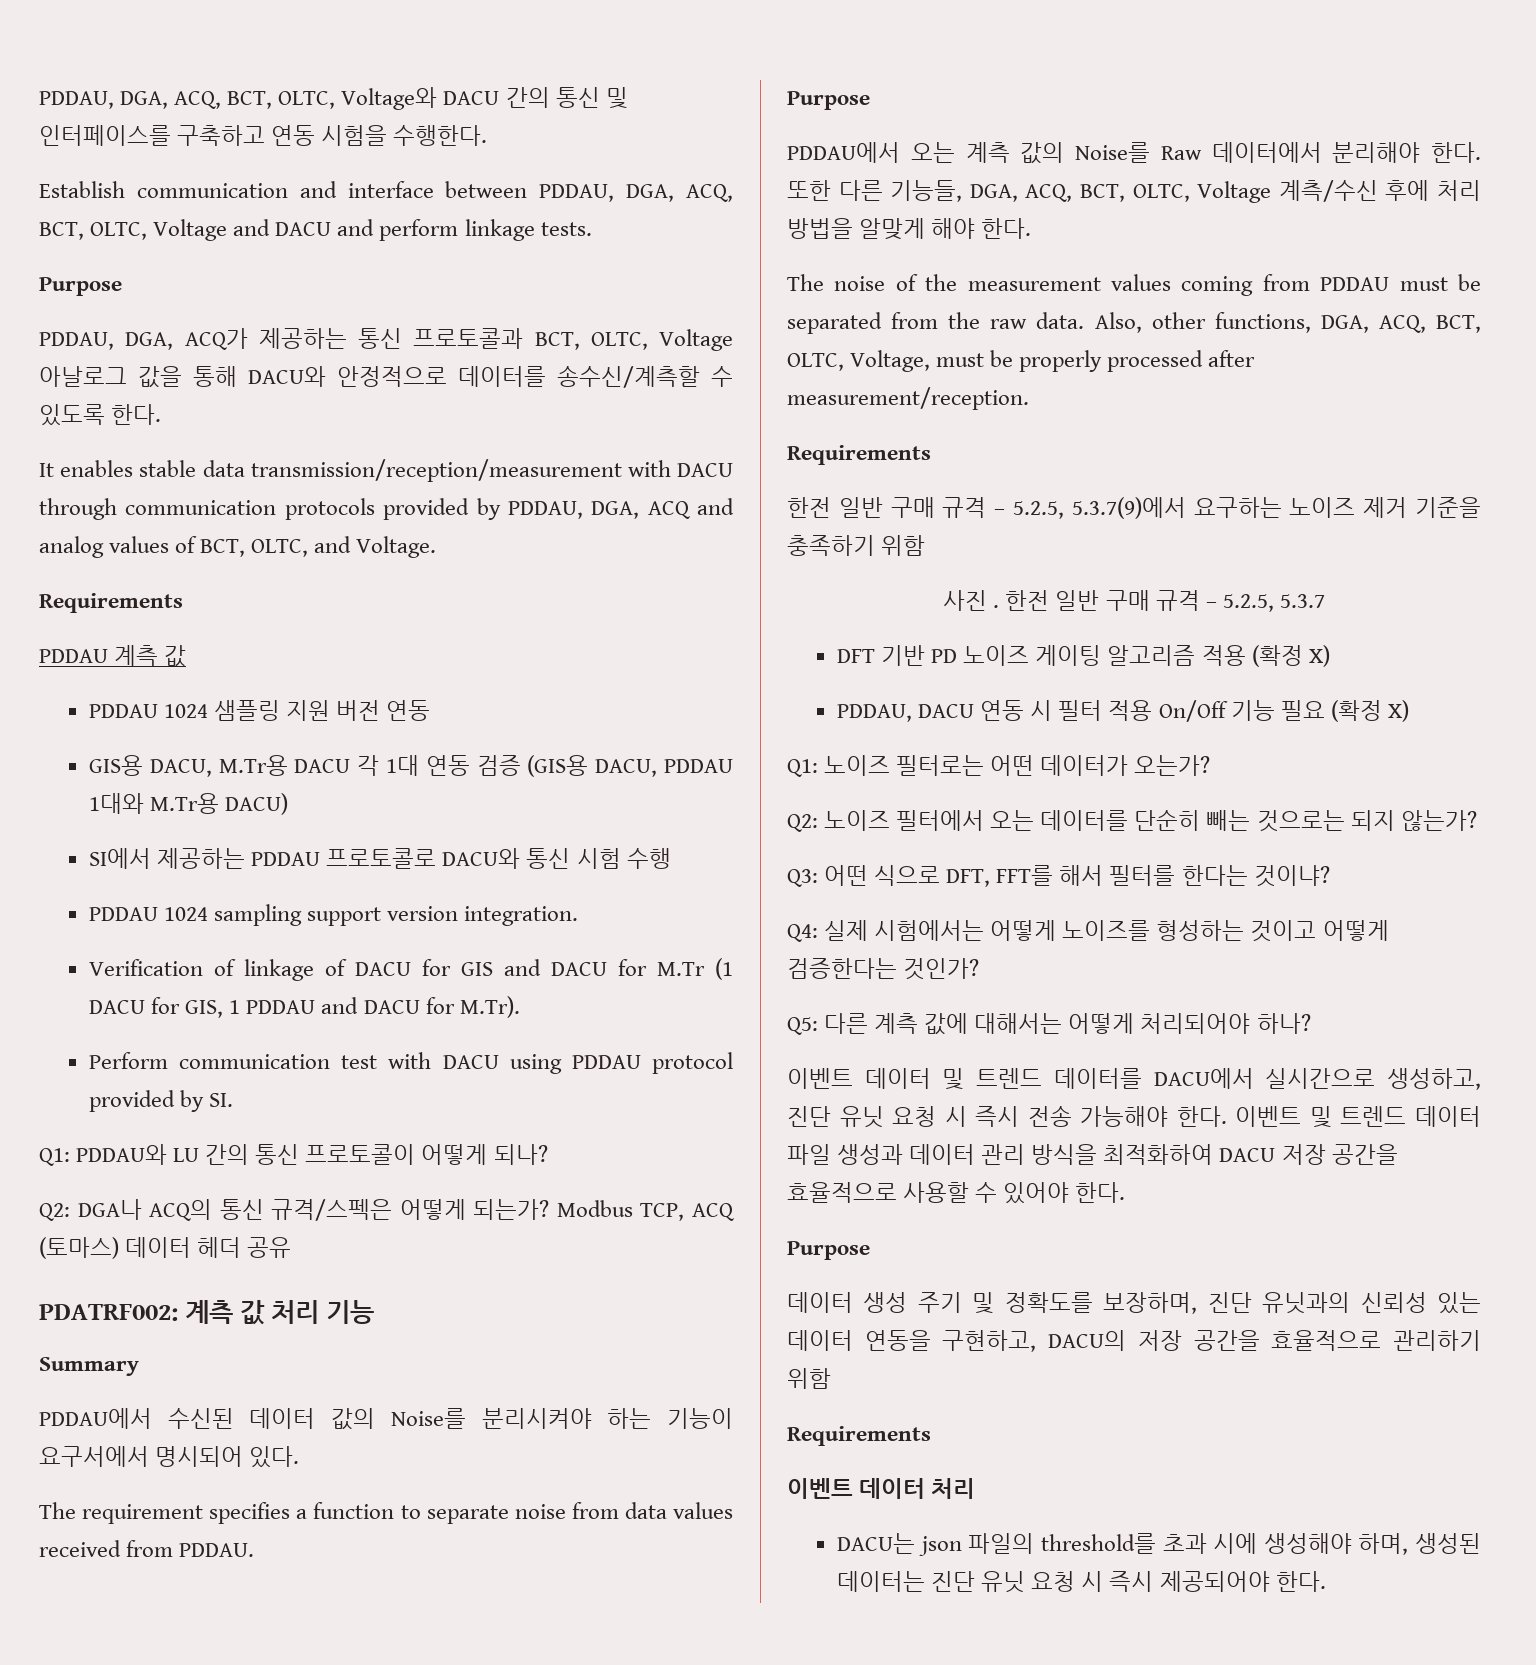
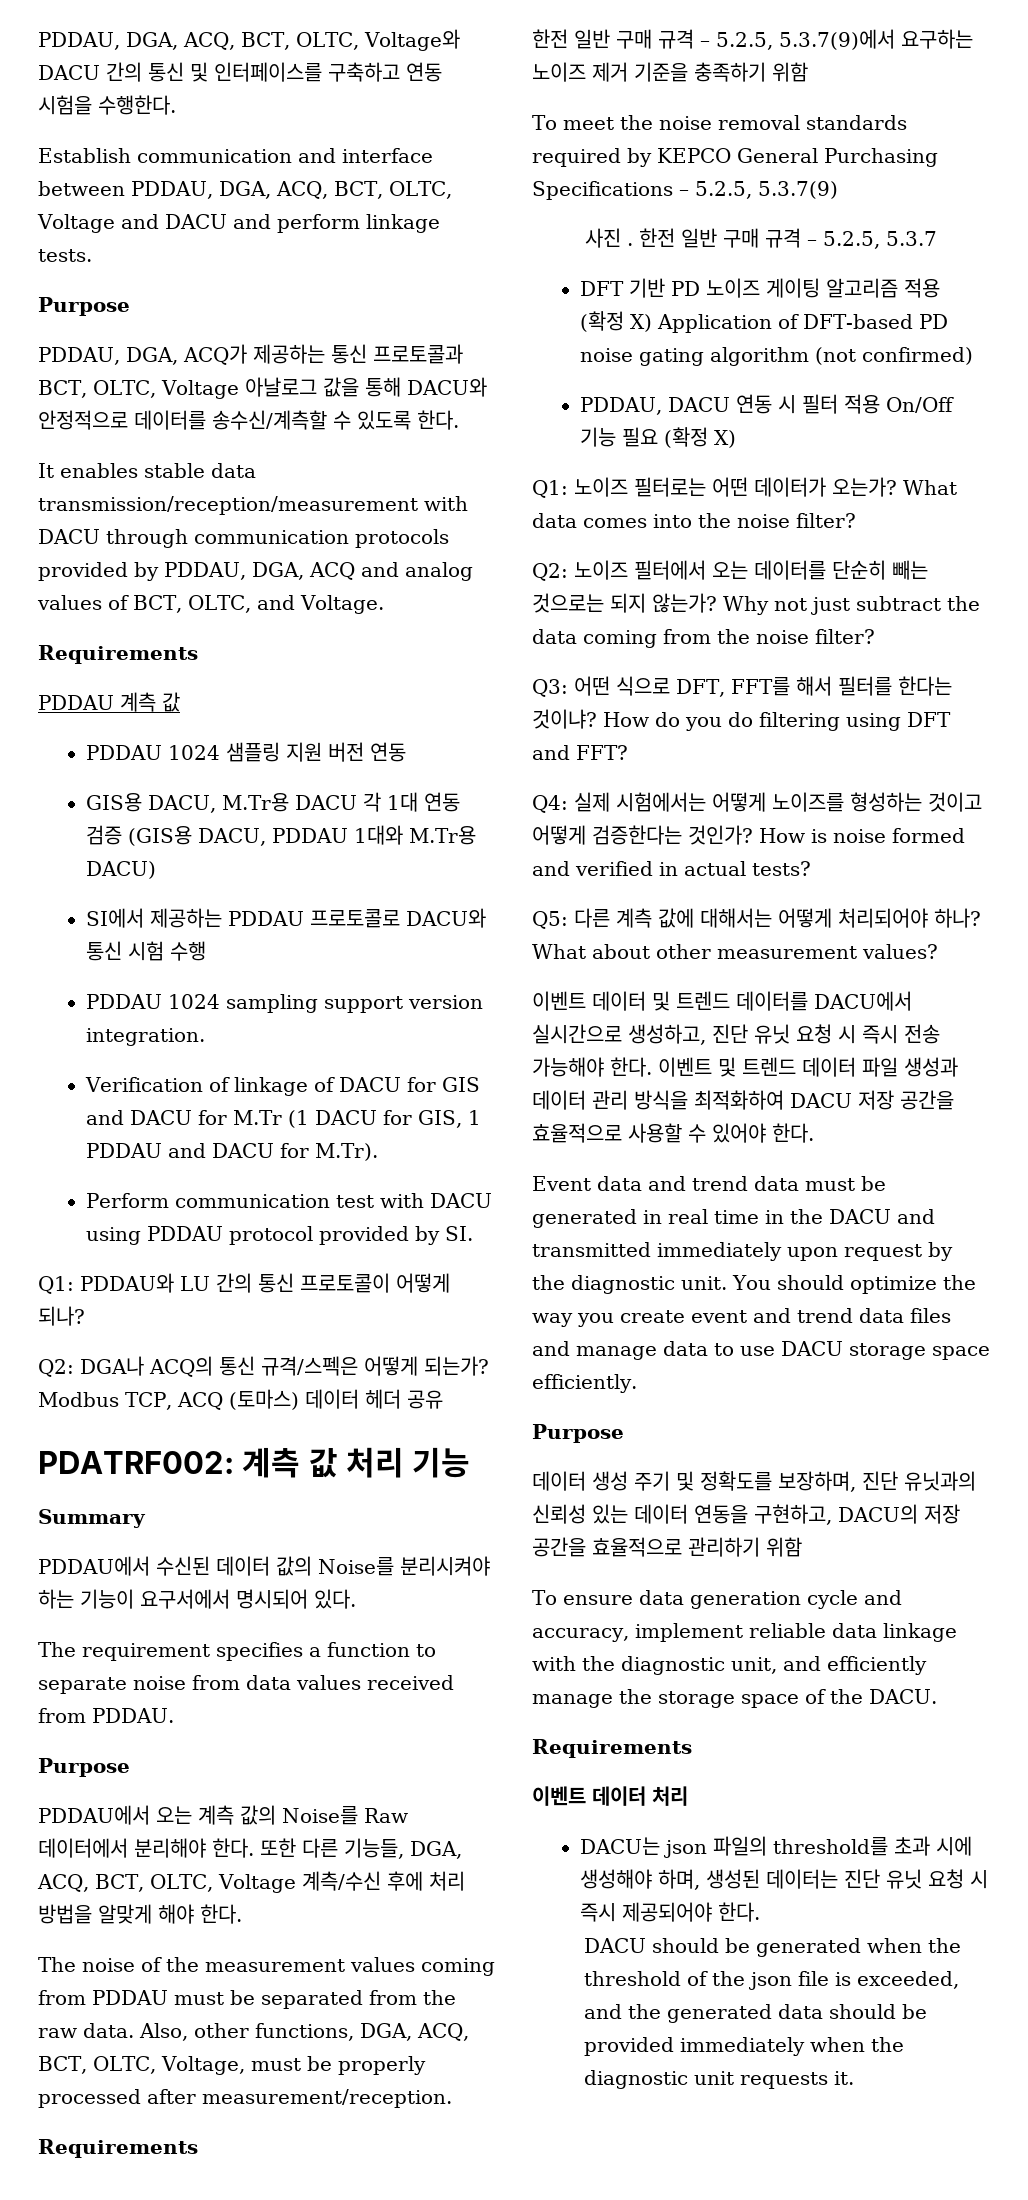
(926, 545) none -> [532,115,907,130] [532,148,938,167] [532,181,838,200] // To meet the noise removal standards required by KEPCO General Purchasing Specifications – 5.2.5, 5.3.7(9)
(1330, 656) none -> [657,314,949,333] [580,347,974,366] Application of DFT-based PD noise gating algorithm (not confirmed)
(1211, 765) none -> [903,480,957,495] [532,513,856,528] What data comes into the noise filter?
(1477, 820) none -> [723,596,980,615] [532,629,875,648] Why not just subtract the data coming from the noise filter?
(1330, 876) none -> [603,712,951,731] [532,745,628,760] How do you do filtering using DFT and FFT?
(980, 969) none -> [759,828,965,843] [532,861,811,876] How is noise formed and verified in actual tests?
(1311, 1023) none -> [532,944,938,959] What about other measurement values?
(1126, 1192) none -> [532,1176,886,1191] [532,1209,935,1228] [532,1242,953,1261] [532,1275,976,1294] [532,1308,951,1327] [532,1341,990,1360] [532,1374,637,1393] // Event data and trend data must be generated in real time in the DACU and transmitted immediately upon request by the diagnostic unit. You should optimize the way you create event and trend data files and manage data to use DACU storage space efficiently.
(831, 1378) none -> [532,1590,902,1609] [532,1623,957,1642] [532,1656,927,1675] [532,1689,937,1708] // To ensure data generation cycle and accuracy, implement reliable data linkage with the diagnostic unit, and efficiently manage the storage space of the DACU.
(1326, 1581) none -> [584,1938,962,1957] [584,1971,960,1990] [584,2004,928,2023] [584,2037,905,2056] [584,2070,855,2089] // DACU should be generated when the threshold of the json file is exceeded, and the generated data should be provided immediately when the diagnostic unit requests it.

